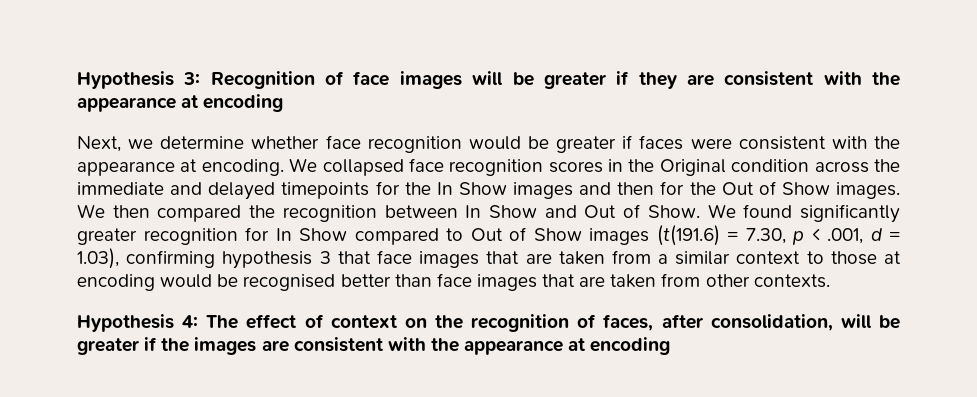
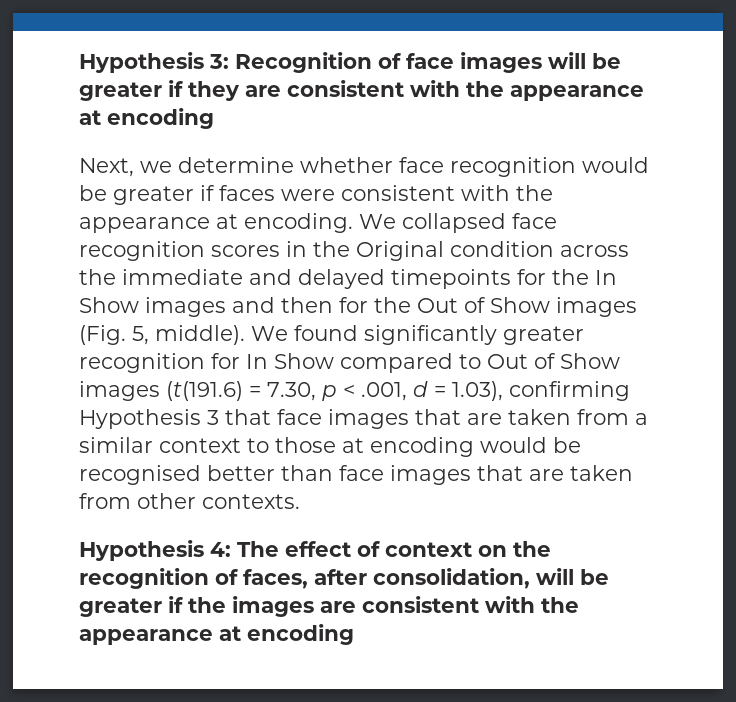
[836,182,900,199] [77,204,700,222] images. We then compared the recognition between In Show and Out of Show. -> [556,297,637,317] [79,325,245,345] images (Fig. 5, middle).
[222,251,313,269] hypothesis -> [79,409,201,429] Hypothesis

